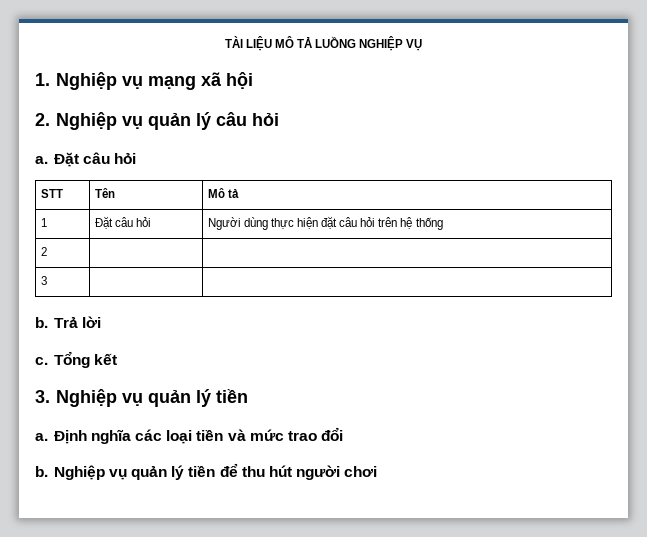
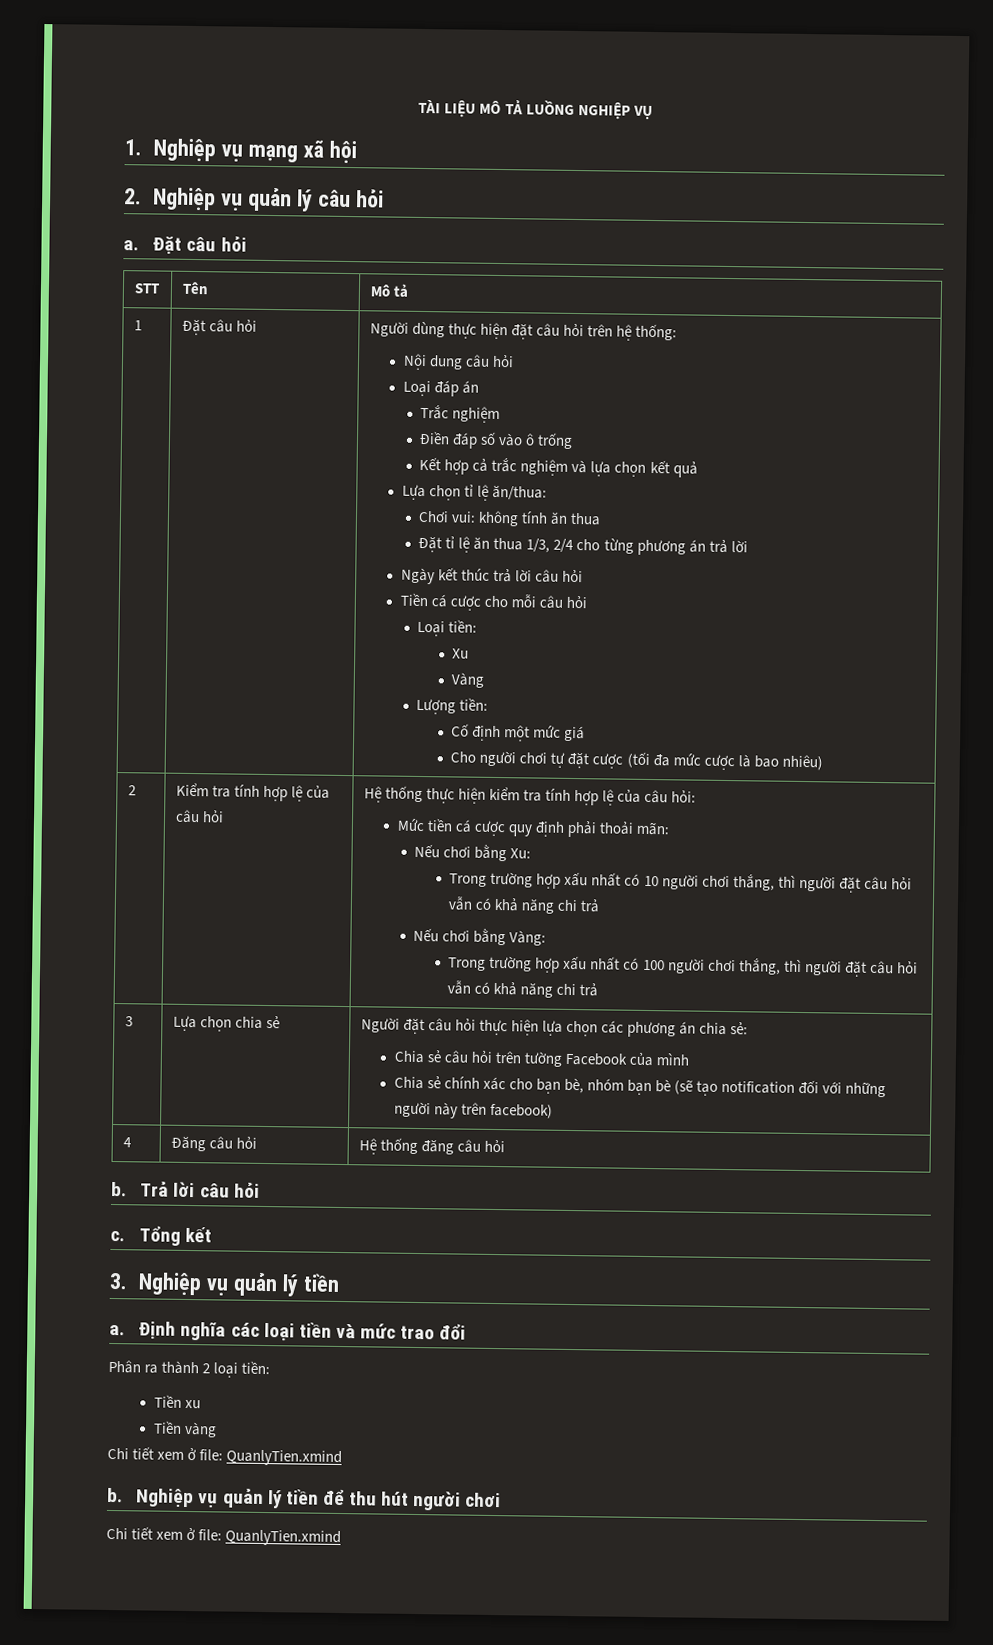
[415,217,443,230] [40,247,47,256] [40,276,47,285] thống // 2 | | // 3 | | -> [634,323,677,341] [402,353,514,371] [402,380,479,397] [420,404,501,424] [419,430,574,449] [419,456,698,478] [401,484,547,501] [418,510,602,527] [418,535,748,556] [400,567,583,585] [399,592,587,611] [417,619,478,637] [452,648,470,659] [451,672,485,688] [416,697,489,715] [451,723,586,742] [450,750,823,771] [127,785,136,796] [175,782,330,802] [174,809,224,824] [363,785,697,806] [396,818,670,838] [414,843,532,862] [449,871,912,893] [448,896,601,914] [413,927,547,946] [448,955,918,977] [447,980,599,998] [124,1016,133,1027] [172,1015,280,1032] [360,1017,749,1038] [393,1050,689,1067] [393,1076,887,1098] [393,1101,553,1119] [122,1137,132,1148] [170,1135,257,1152] [358,1137,505,1155] thống: // Nội dung câu hỏi // Loại đáp án // Trắc nghiệm // Điền đáp số vào ô trống // Kết hợp cả trắc nghiệm và lựa chọn kết quả // Lựa chọn tỉ lệ ăn/thua: // Chơi vui: không tính ăn thua // Đặt tỉ lệ ăn thua 1/3, 2/4 cho từng phương án trả lời // Ngày kết thúc trả lời câu hỏi // Tiền cá cược cho mỗi câu hỏi // Loại tiền: // Xu // Vàng // Lượng tiền: // Cố định một mức giá // Cho người chơi tự đặt cược (tối đa mức cược là bao nhiêu) // 2 | Kiểm tra tính hợp lệ của câu hỏi | Hệ thống thực hiện kiểm tra tính hợp lệ của câu hỏi: // Mức tiền cá cược quy định phải thoải mãn: // Nếu chơi bằng Xu: // Trong trường hợp xấu nhất có 10 người chơi thắng, thì người đặt câu hỏi vẫn có khả năng chi trả // Nếu chơi bằng Vàng: // Trong trường hợp xấu nhất có 100 người chơi thắng, thì người đặt câu hỏi vẫn có khả năng chi trả // 3 | Lựa chọn chia sẻ | Người đặt câu hỏi thực hiện lựa chọn các phương án chia sẻ: // Chia sẻ câu hỏi trên tường Facebook của mình // Chia sẻ chính xác cho bạn bè, nhóm bạn bè (sẽ tạo notification đối với những người này trên facebook) // 4 | Đăng câu hỏi | Hệ thống đăng câu hỏi
(101, 322) none -> [199,1182,260,1198] câu hỏi
(344, 434) none -> [108,1359,271,1378] [153,1394,201,1409] [152,1420,217,1438] [107,1446,343,1467] // Phân ra thành 2 loại tiền: // Tiền xu // Tiền vàng // Chi tiết xem ở file: QuanlyTien.xmind
(378, 471) none -> [106,1526,342,1547] // Chi tiết xem ở file: QuanlyTien.xmind

